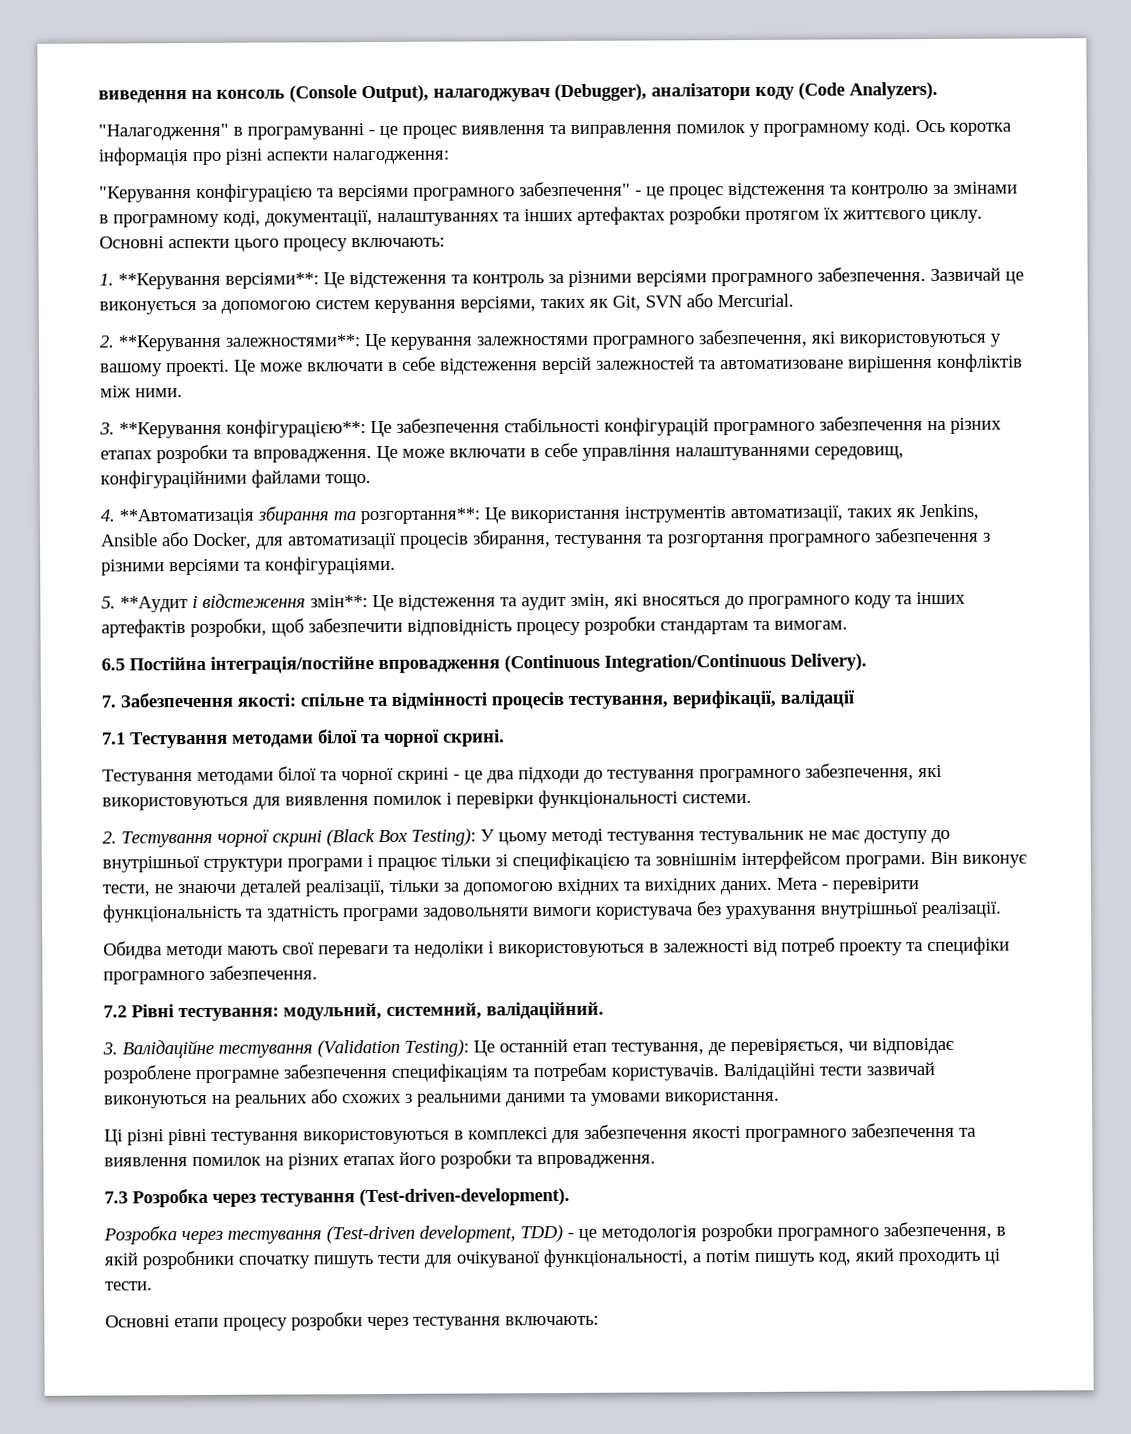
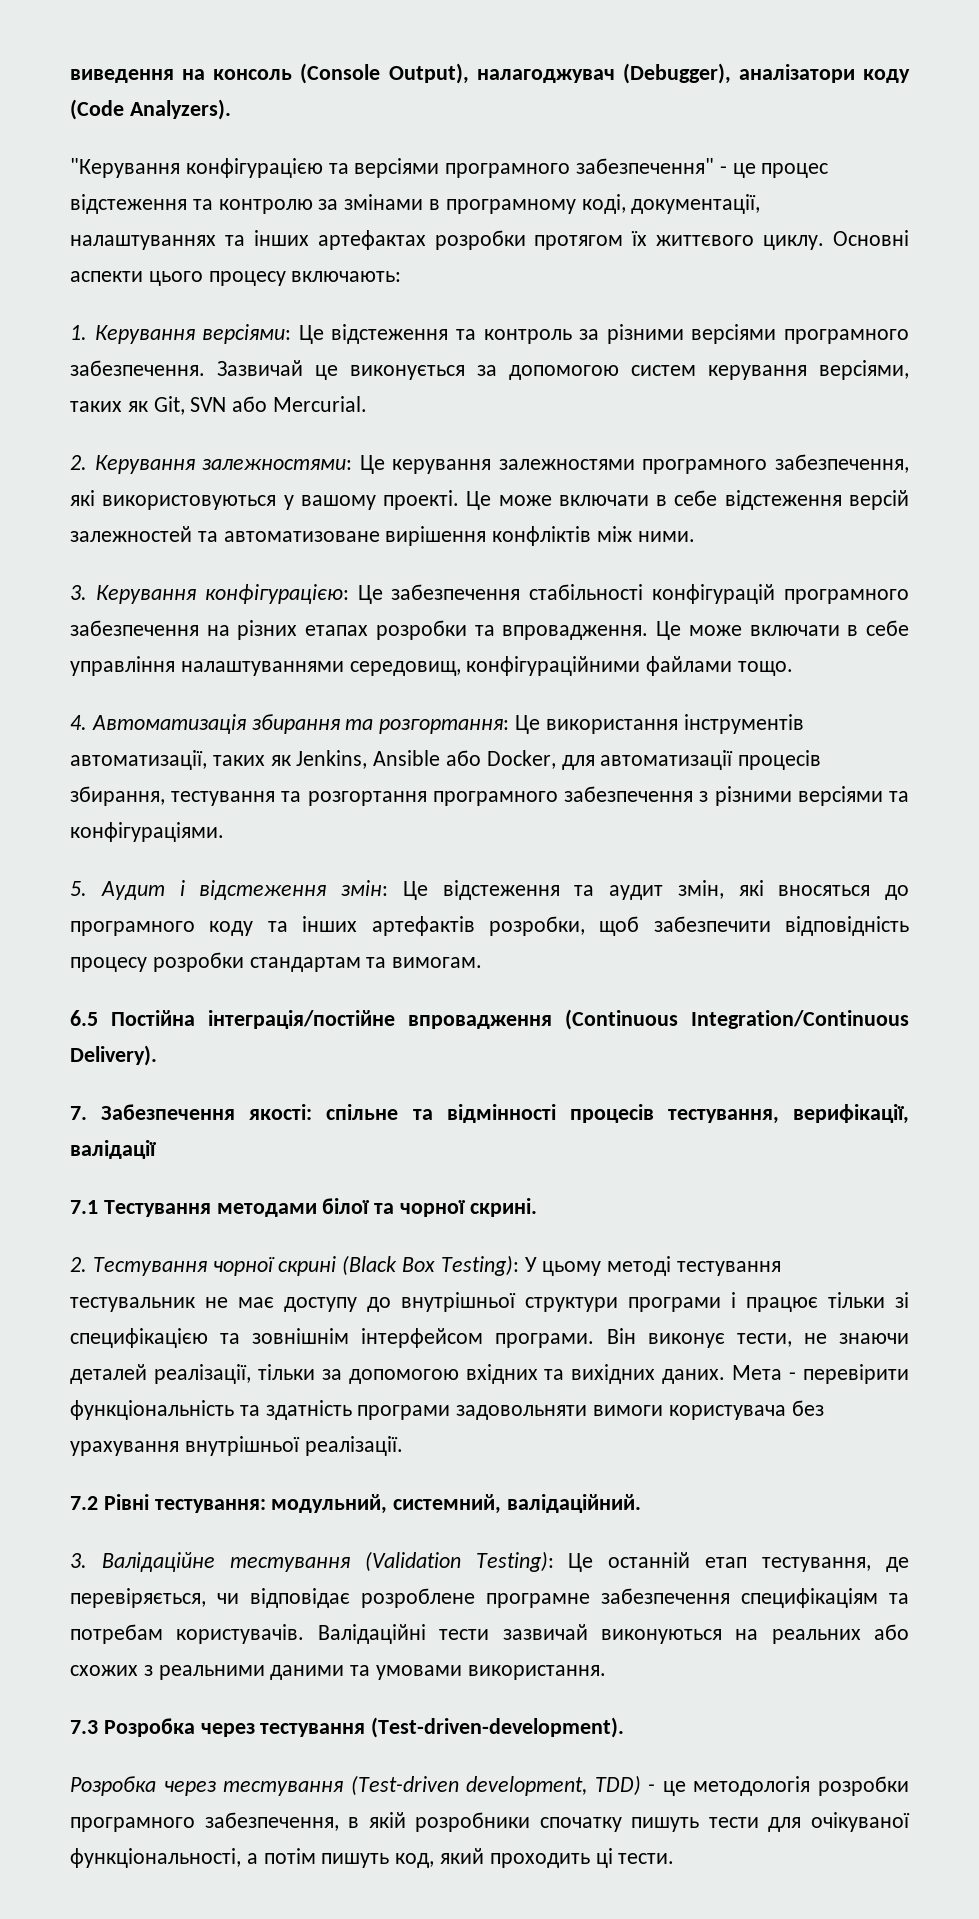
[98,119,1011,141] [98,147,450,166] // "Налагодження" в програмуванні - це процес виявлення та виправлення помилок у програмному коді. Ось коротка інформація про різні аспекти налагодження: -> (231, 109) none
[118,272,319,290] **Керування версіями**: -> [94,324,292,344] Керування версіями:
[118,334,360,352] **Керування залежностями**: -> [94,455,353,474] Керування залежностями:
[119,419,366,439] **Керування конфігурацією**: -> [95,584,349,604] Керування конфігурацією:
[119,508,254,526] **Автоматизація -> [91,714,246,734] Автоматизація
[360,507,480,525] розгортання**: -> [379,719,510,734] розгортання:
[120,596,188,613] **Аудит -> [100,881,165,900] Аудит
[310,595,368,608] змін**: -> [341,880,388,896] змін:
[102,763,942,786] [102,789,752,811] // Тестування методами білої та чорної скрині - це два підходи до тестування програмного забезпечення, які використовуються для виявлення помилок і перевірки функціональності системи. -> (537, 1207) none
[103,936,1010,960] [103,965,318,985] // Обидва методи мають свої переваги та недоліки і використовуються в залежності від потреб проекту та специфіки програмного забезпечення. -> (403, 1446) none
[104,1122,976,1146] [104,1150,656,1170] // Ці різні рівні тестування використовуються в комплексі для забезпечення якості програмного забезпечення та виявлення помилок на різних етапах його розробки та впровадження. -> (606, 1672) none
[105,1312,599,1331] // Основні етапи процесу розробки через тестування включають: -> (675, 1858) none

